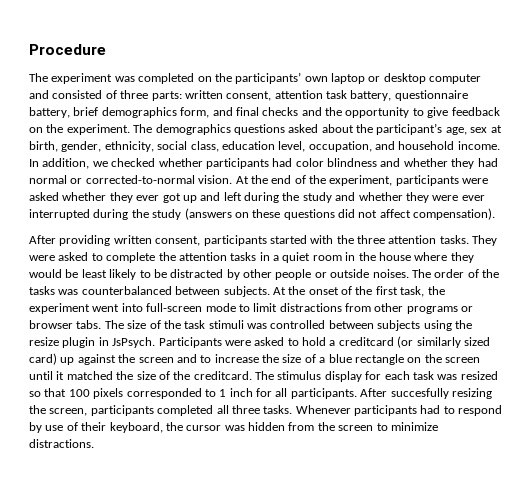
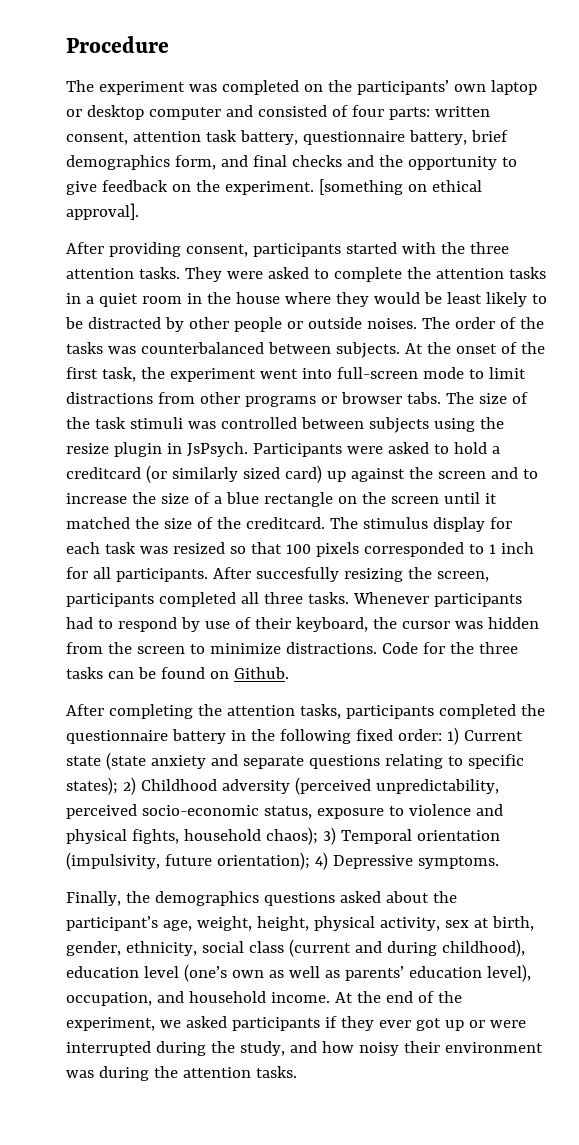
[120,90,149,99] three -> [351,105,384,117] four
[133,123,502,135] [29,141,500,152] [29,158,498,169] [29,175,489,186] [29,192,485,203] [29,208,496,220] The demographics questions asked about the participant’s age, sex at birth, gender, ethnicity, social class, education level, occupation, and household income. In addition, we checked whether participants had color blindness and whether they had normal or corrected-to-normal vision. At the end of the experiment, participants were asked whether they ever got up and left during the study and whether they were ever interrupted during the study (answers on these questions did not affect compensation). -> [318,179,482,195] [66,203,139,220] [something on ethical approval].
[113,235,152,244] written -> (181, 249) none
(94, 443) none -> [381,642,518,654] [66,667,289,679] [66,704,545,719] [66,727,523,745] [66,752,524,770] [66,777,499,795] [66,804,503,819] [66,827,500,845] [66,852,499,870] [66,891,457,906] [66,916,534,931] [66,939,525,957] [66,964,531,982] [66,991,462,1006] [66,1016,526,1031] [66,1041,543,1056] [66,1066,297,1081] Code for the three tasks can be found on Github. // After completing the attention tasks, participants completed the questionnaire battery in the following fixed order: 1) Current state (state anxiety and separate questions relating to specific states); 2) Childhood adversity (perceived unpredictability, perceived socio-economic status, exposure to violence and physical fights, household chaos); 3) Temporal orientation (impulsivity, future orientation); 4) Depressive symptoms. // Finally, the demographics questions asked about the participant’s age, weight, height, physical activity, sex at birth, gender, ethnicity, social class (current and during childhood), education level (one’s own as well as parents’ education level), occupation, and household income. At the end of the experiment, we asked participants if they ever got up or were interrupted during the study, and how noisy their environment was during the attention tasks.

